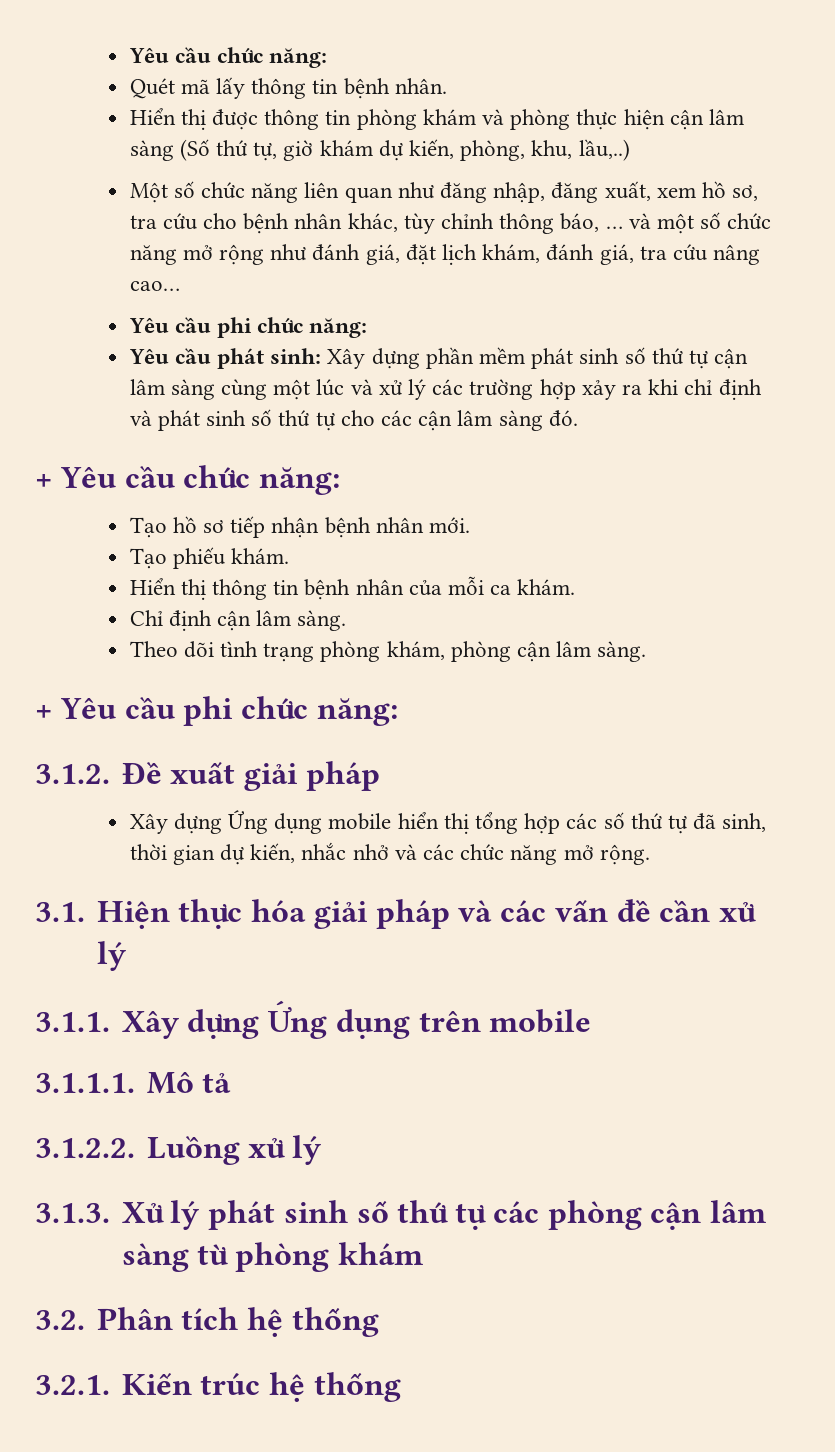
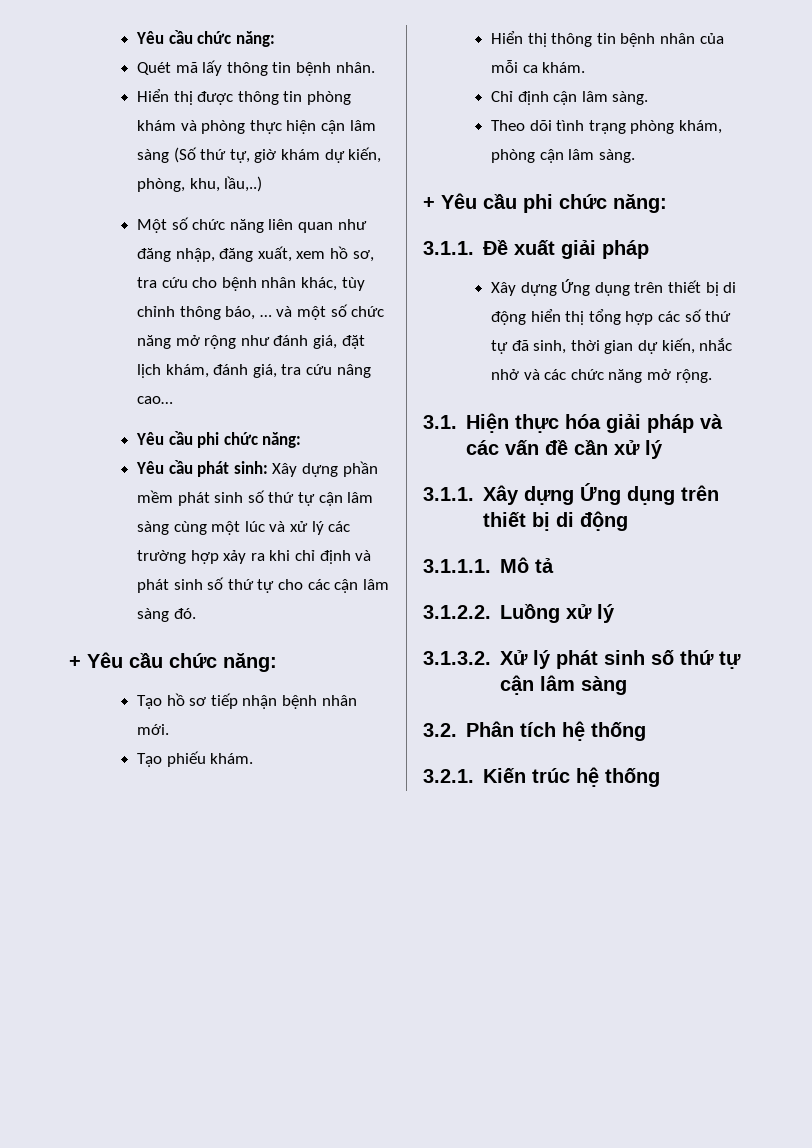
[35,764,110,784] 3.1.2. -> [423,241,474,255] 3.1.1.
[328,813,392,830] mobile -> [634,280,737,296] [491,311,527,325] trên thiết bị di động
[489,1009,592,1033] mobile -> [482,511,628,531] thiết bị di động
[35,1203,110,1223] 3.1.3. -> [423,651,491,665] 3.1.3.2.
[492,1200,768,1230] [121,1242,424,1272] các phòng cận lâm sàng từ phòng khám -> [499,675,627,695] cận lâm sàng

